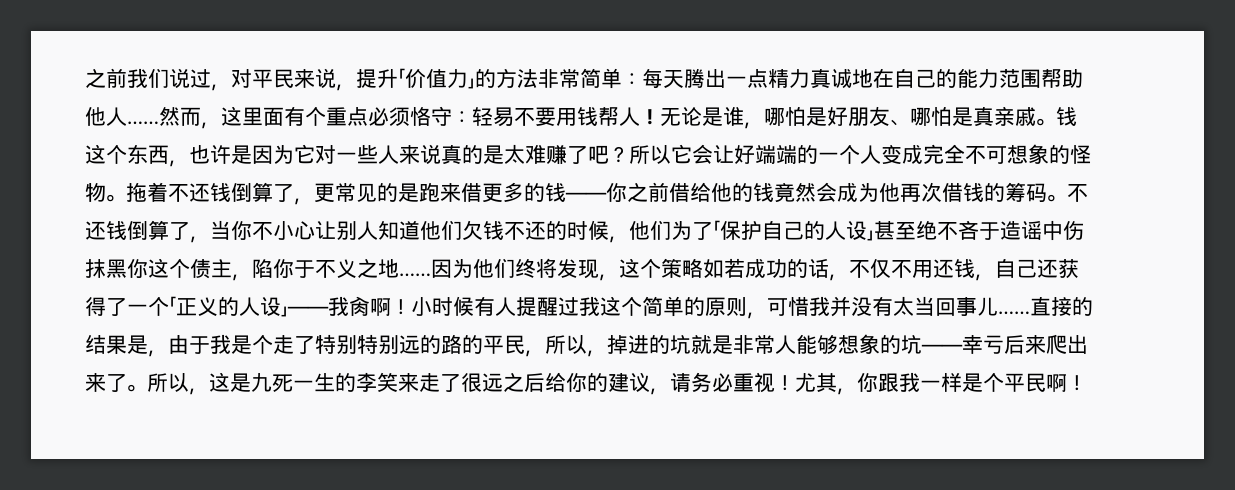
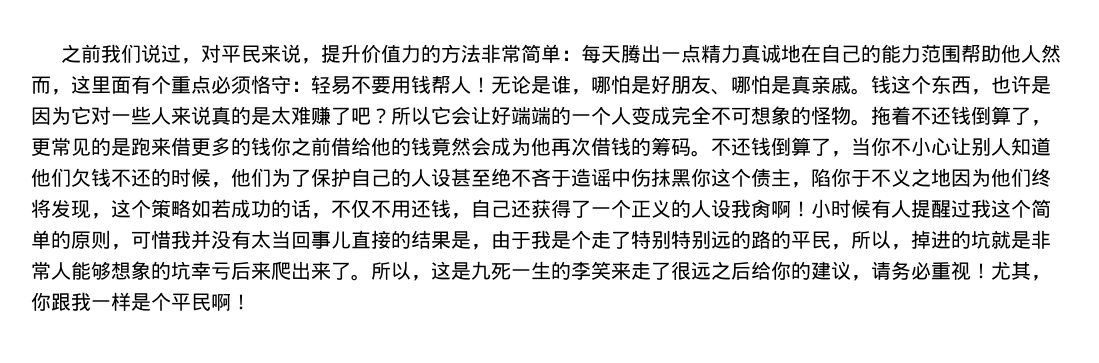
[398,68,475,89] 「价值力」 -> [360,44,421,63] 价值力
[127,121,159,125] …… -> (1041, 54) none
[565,192,607,200] —— -> (271, 146) none
[713,220,720,238] 「 -> (311, 178) none
[867,230,874,241] 」 -> (451, 177) none
[399,273,431,277] …… -> (951, 177) none
[169,296,176,314] 「 -> (631, 208) none
[281,306,329,317] 」—— -> (731, 208) none
[998,311,1030,315] …… -> (351, 240) none
[921,344,963,352] —— -> (191, 270) none

